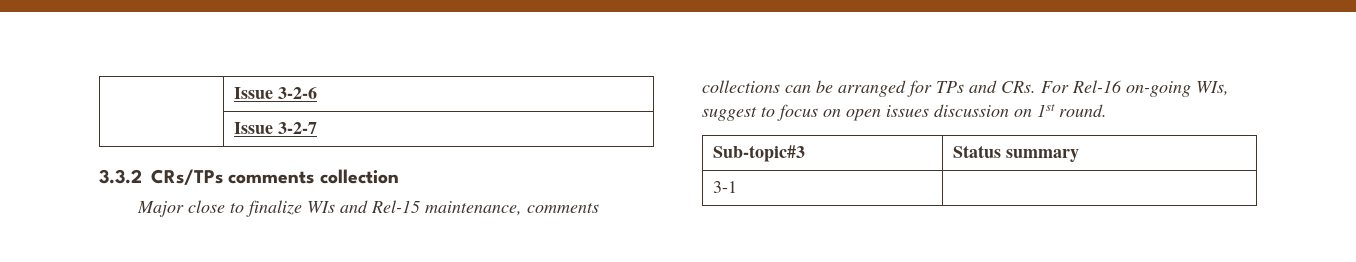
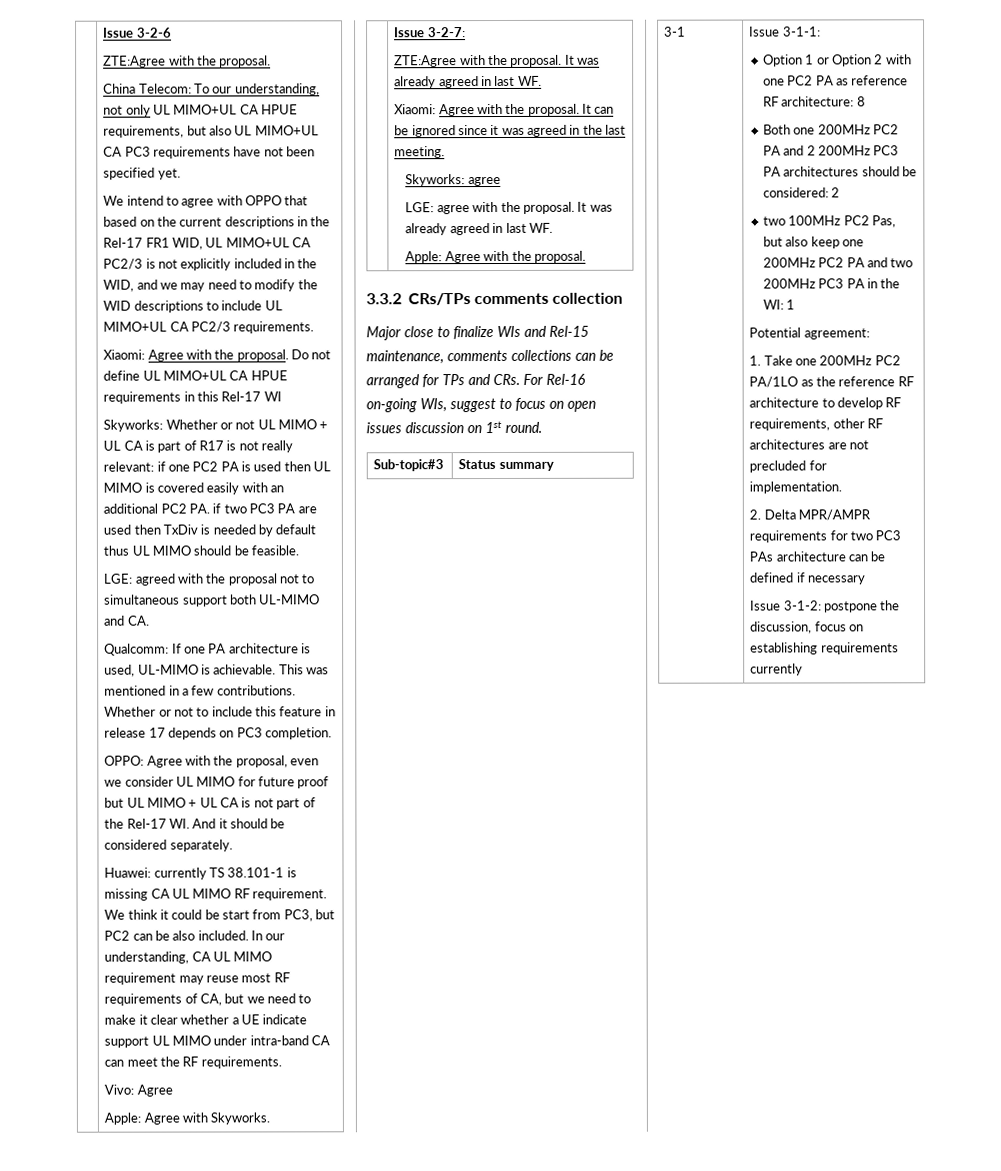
[233,122,317,134] // | Issue 3-2-7 -> [103,55,272,68] [103,83,320,96] [103,104,299,117] [103,125,319,138] [103,146,316,159] [103,167,181,180] [103,195,309,208] [103,216,331,229] [103,237,312,250] [103,258,318,271] [103,279,318,292] [103,300,283,313] [103,321,315,334] [103,349,332,362] [103,370,288,381] [103,391,282,404] [103,419,329,432] [103,440,294,453] [103,461,332,472] [103,482,285,495] [103,503,317,514] [103,524,317,537] [103,545,300,556] [103,573,315,586] [104,594,321,607] [104,615,150,626] [104,643,312,656] [104,664,330,677] [104,685,296,696] [104,706,336,717] [104,727,333,740] [104,755,320,768] [104,776,330,789] [104,797,316,810] [104,818,286,829] [104,839,233,852] [104,867,297,880] [104,888,328,901] [104,909,336,922] [104,930,286,941] [104,951,273,964] [104,972,290,985] [104,993,312,1006] [104,1014,308,1025] [104,1035,331,1048] [104,1056,282,1069] [104,1084,173,1097] [104,1112,271,1125] [394,27,466,38] [394,54,601,68] [394,75,542,89] [394,103,615,117] [394,124,627,138] [394,146,446,159] [405,174,501,187] [405,201,613,215] [405,222,553,236] [405,250,586,264] // ZTE:Agree with the proposal. // China Telecom: To our understanding, not only UL MIMO+UL CA HPUE requirements, but also UL MIMO+UL CA PC3 requirements have not been specified yet. // We intend to agree with OPPO that based on the current descriptions in the Rel-17 FR1 WID, UL MIMO+UL CA PC2/3 is not explicitly included in the WID, and we may need to modify the WID descriptions to include UL MIMO+UL CA PC2/3 requirements. // Xiaomi: Agree with the proposal. Do not define UL MIMO+UL CA HPUE requirements in this Rel-17 WI // Skyworks: Whether or not UL MIMO + UL CA is part of R17 is not really relevant: if one PC2 PA is used then UL MIMO is covered easily with an additional PC2 PA. if two PC3 PA are used then TxDiv is needed by default thus UL MIMO should be feasible. // LGE: agreed with the proposal not to simultaneous support both UL-MIMO and CA. // Qualcomm: If one PA architecture is used, UL-MIMO is achievable. This was mentioned in a few contributions. Whether or not to include this feature in release 17 depends on PC3 completion. // OPPO: Agree with the proposal, even we consider UL MIMO for future proof but UL MIMO + UL CA is not part of the Rel-17 WI. And it should be considered separately. // Huawei: currently TS 38.101-1 is missing CA UL MIMO RF requirement. We think it could be start from PC3, but PC2 can be also included. In our understanding, CA UL MIMO requirement may reuse most RF requirements of CA, but we need to make it clear whether a UE indicate support UL MIMO under intra-band CA can meet the RF requirements. // Vivo: Agree // Apple: Agree with Skyworks. // | Issue 3-2-7: // ZTE:Agree with the proposal. It was already agreed in last WF. // Xiaomi: Agree with the proposal. It can be ignored since it was agreed in the last meeting. // Skyworks: agree // LGE: agree with the proposal. It was already agreed in last WF. // Apple: Agree with the proposal.
(737, 187) none -> [749,26,821,37] [762,54,912,67] [762,75,909,86] [762,96,866,107] [762,124,900,135] [762,145,900,156] [762,166,918,177] [762,187,841,198] [762,215,897,228] [762,236,865,249] [762,257,914,268] [762,278,901,289] [762,299,796,310] [749,327,870,340] [749,355,901,366] [749,376,914,388] [749,397,902,410] [749,418,883,431] [749,439,869,450] [749,460,827,473] [749,481,843,494] [749,509,871,521] [749,530,902,543] [749,551,886,562] [749,572,865,585] [750,600,901,613] [750,621,864,634] [750,642,899,655] [750,663,804,676] Issue 3-1-1: // Option 1 or Option 2 with one PC2 PA as reference RF architecture: 8 // Both one 200MHz PC2 PA and 2 200MHz PC3 PA architectures should be considered: 2 // two 100MHz PC2 Pas, but also keep one 200MHz PC2 PA and two 200MHz PC3 PA in the WI: 1 // Potential agreement: // 1. Take one 200MHz PC2 PA/1LO as the reference RF architecture to develop RF requirements, other RF architectures are not precluded for implementation. // 2. Delta MPR/AMPR requirements for two PC3 PAs architecture can be defined if necessary // Issue 3-1-2: postpone the discussion, focus on establishing requirements currently

